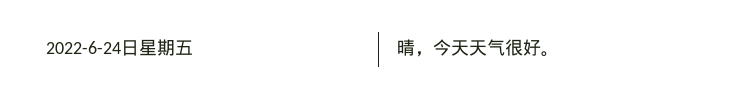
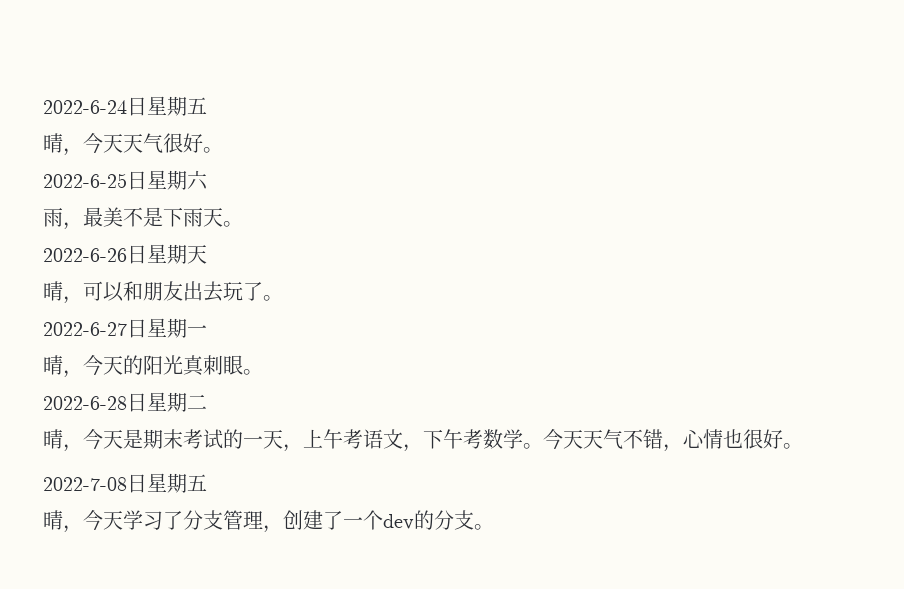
(559, 54) none -> [43,170,208,190] [43,207,243,230] [43,244,207,264] [43,281,283,304] [43,318,207,338] [43,355,263,378] [43,392,207,412] [43,429,803,452] [43,473,207,493] [43,510,494,533] // 2022-6-25日星期六 // 雨，最美不是下雨天。 // 2022-6-26日星期天 // 晴，可以和朋友出去玩了。 // 2022-6-27日星期一 // 晴，今天的阳光真刺眼。 // 2022-6-28日星期二 // 晴，今天是期末考试的一天，上午考语文，下午考数学。今天天气不错，心情也很好。 // 2022-7-08日星期五 // 晴，今天学习了分支管理，创建了一个dev的分支。

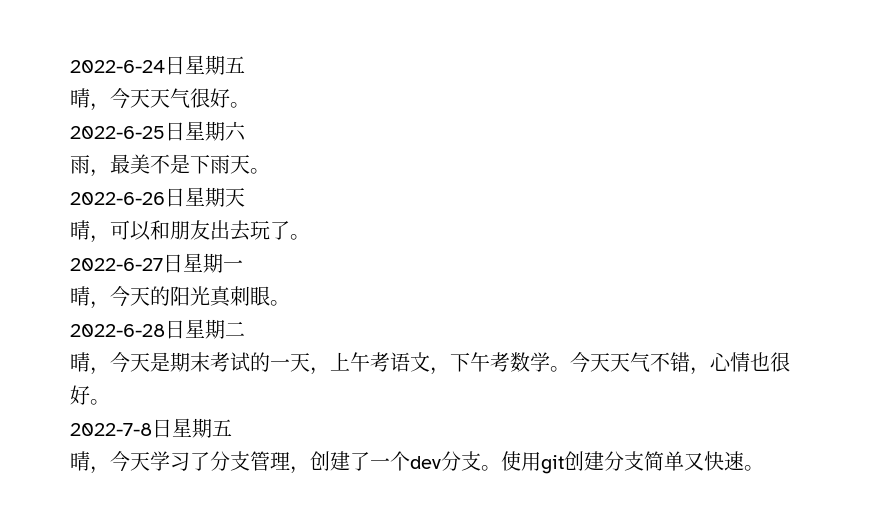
[43,477,127,491] 2022-7-08 -> [70,423,152,436] 2022-7-8
[414,510,474,530] 的分支 -> [441,451,744,474] 分支。使用git创建分支简单又快速

